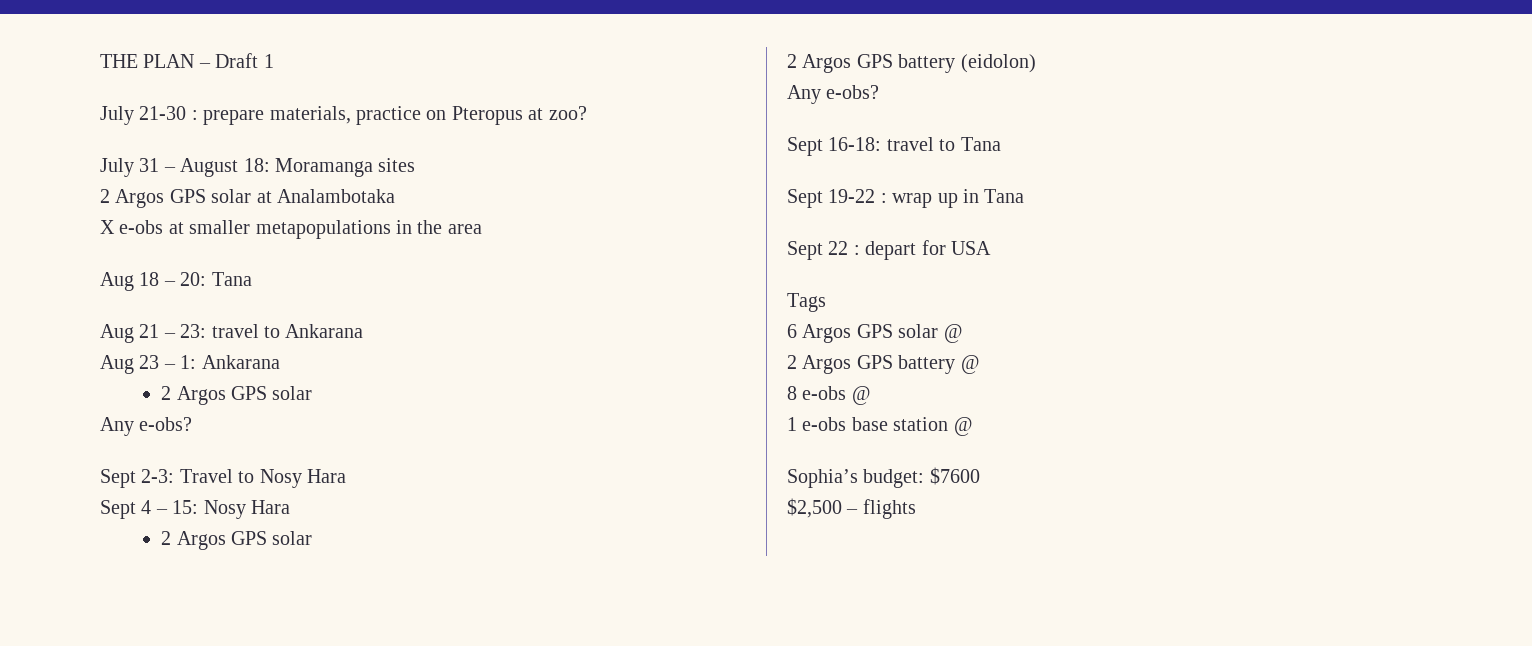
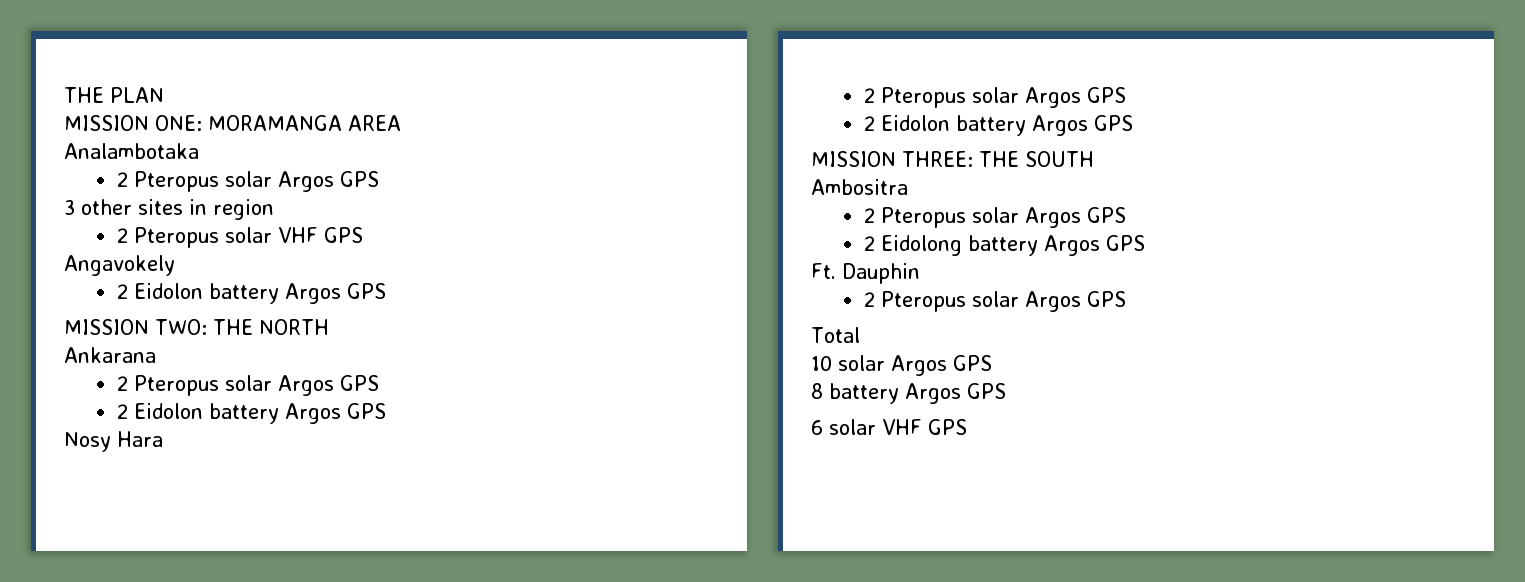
[198,53,274,68] [100,106,587,125] [100,158,416,177] [100,189,395,208] [100,220,482,239] [100,272,252,291] [100,324,364,343] [100,355,197,374] – Draft 1 // July 21-30 : prepare materials, practice on Pteropus at zoo? // July 31 – August 18: Moramanga sites // 2 Argos GPS solar at Analambotaka // X e-obs at smaller metapopulations in the area // Aug 18 – 20: Tana // Aug 21 – 23: travel to Ankarana // Aug 23 – 1: -> [64,115,401,131] [64,143,199,159] [116,171,379,192] [64,199,274,220] [116,227,363,248] [64,255,175,276] [116,283,386,304] [64,319,329,335] // MISSION ONE: MORAMANGA AREA // Analambotaka // 2 Pteropus solar Argos GPS // 3 other sites in region // 2 Pteropus solar VHF GPS // Angavokely // 2 Eidolon battery Argos GPS // MISSION TWO: THE NORTH //
[176,386,313,405] [100,417,193,436] [100,469,346,488] [100,500,199,519] Argos GPS solar // Any e-obs? // Sept 2-3: Travel to Nosy Hara // Sept 4 – 15: -> [133,375,379,396] [116,403,386,424] Pteropus solar Argos GPS // 2 Eidolon battery Argos GPS //
[176,531,313,550] [787,54,1036,73] [787,85,880,104] [787,137,1001,156] [787,189,1025,208] [787,240,991,260] [787,293,826,312] [787,324,962,343] [787,355,979,374] [787,386,870,405] [787,417,972,436] [787,467,980,488] [787,498,916,519] Argos GPS solar // 2 Argos GPS battery (eidolon) // Any e-obs? // Sept 16-18: travel to Tana // Sept 19-22 : wrap up in Tana // Sept 22 : depart for USA // Tags // 6 Argos GPS solar @ // 2 Argos GPS battery @ // 8 e-obs @ // 1 e-obs base station @ // Sophia’s budget: $7600 // $2,500 – flights -> [880,87,1126,108] [863,115,1133,136] [811,151,1094,167] [811,179,908,195] [863,207,1126,228] [863,235,1145,256] [811,263,920,284] [863,291,1126,312] [811,327,860,343] [811,355,992,376] [811,383,1006,404] [811,419,967,435] Pteropus solar Argos GPS // 2 Eidolon battery Argos GPS // MISSION THREE: THE SOUTH // Ambositra // 2 Pteropus solar Argos GPS // 2 Eidolong battery Argos GPS // Ft. Dauphin // 2 Pteropus solar Argos GPS // Total // 10 solar Argos GPS // 8 battery Argos GPS // 6 solar VHF GPS

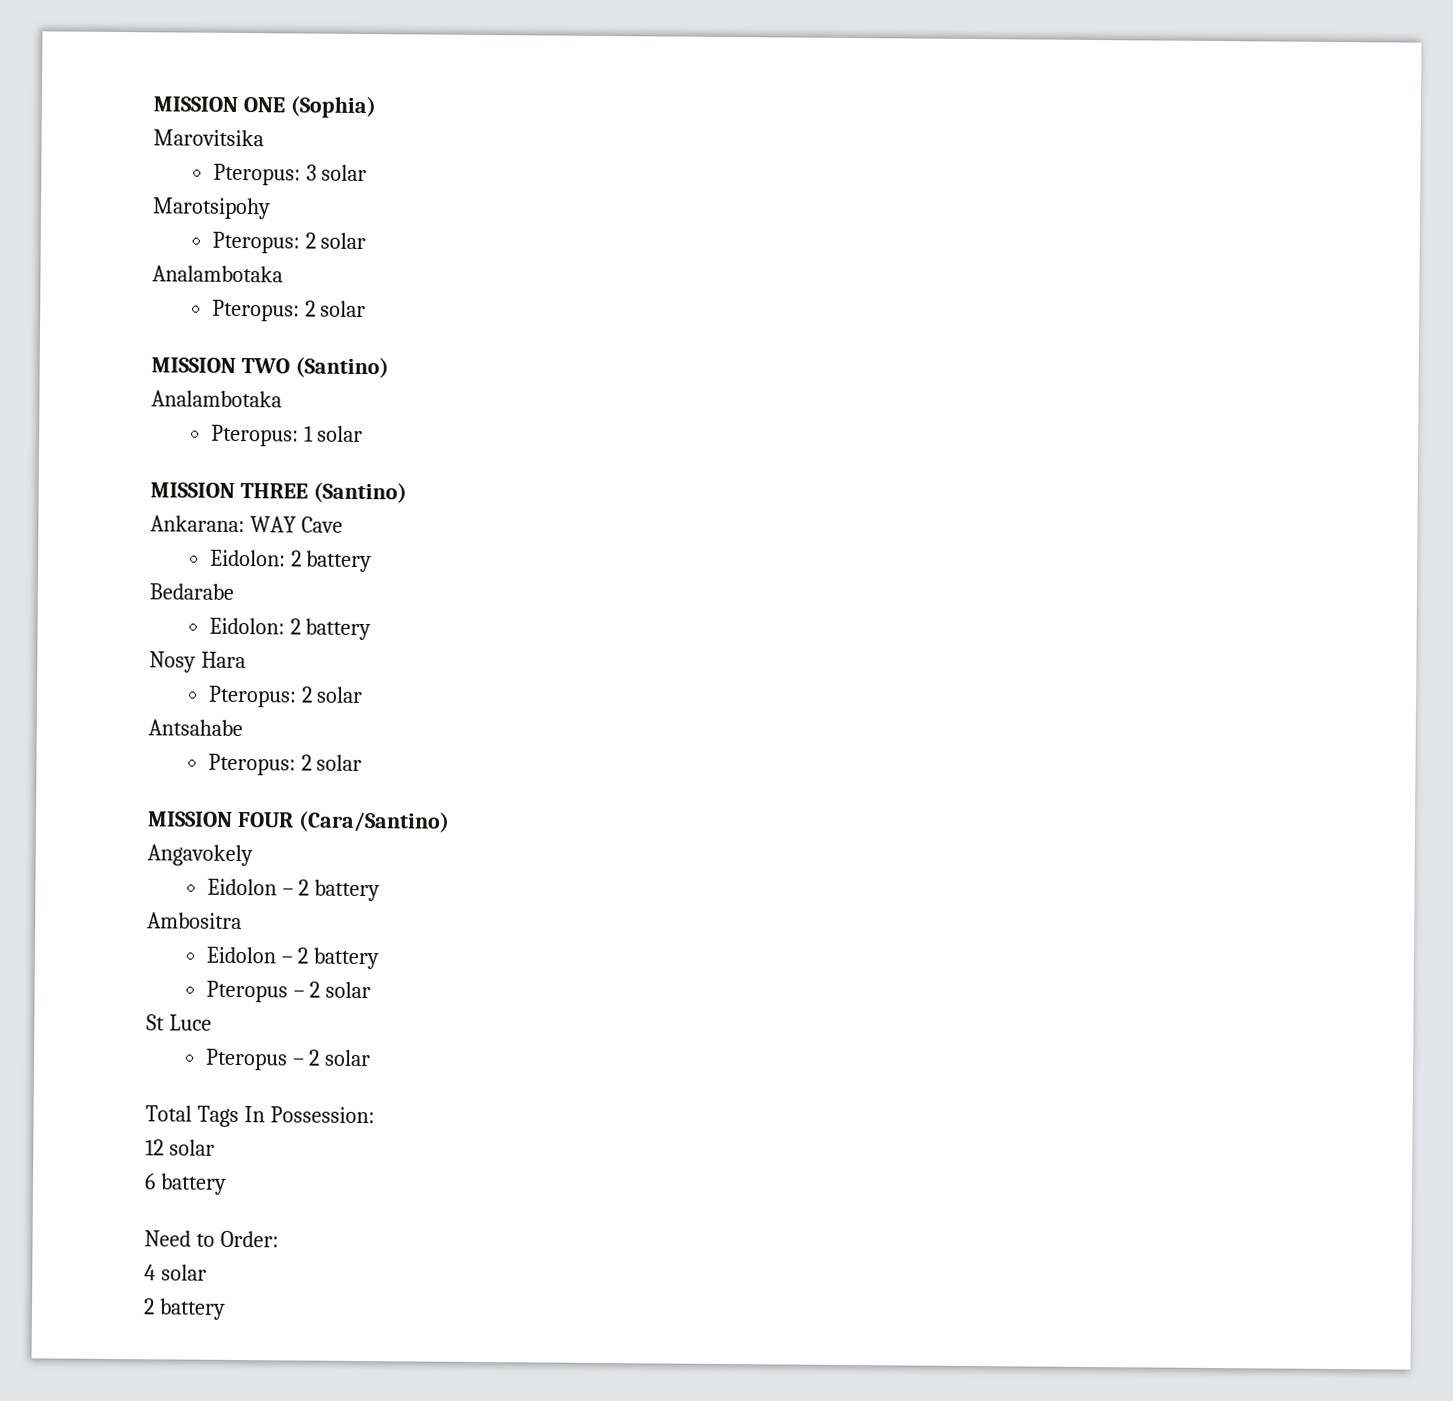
[64,87,164,103] [64,115,401,131] [64,143,199,159] [116,171,379,192] [64,199,274,220] [116,227,363,248] [64,255,175,276] [116,283,386,304] [64,319,329,335] [64,347,156,363] [116,375,379,396] [116,403,386,424] THE PLAN // MISSION ONE: MORAMANGA AREA // Analambotaka // 2 Pteropus solar Argos GPS // 3 other sites in region // 2 Pteropus solar VHF GPS // Angavokely // 2 Eidolon battery Argos GPS // MISSION TWO: THE NORTH // Ankarana // 2 Pteropus solar Argos GPS // 2 Eidolon battery Argos GPS -> [153,95,376,119] [153,129,264,147] [212,163,368,186] [152,197,271,220] [211,231,367,254] [152,265,283,283] [211,299,367,322] [151,356,389,379] [151,390,282,408] [210,424,364,447] [150,481,407,504] [150,515,343,533] [209,549,373,573] [149,583,234,600] [208,617,372,641] MISSION ONE (Sophia) // Marovitsika // Pteropus: 3 solar // Marotsipohy // Pteropus: 2 solar // Analambotaka // Pteropus: 2 solar // MISSION TWO (Santino) // Analambotaka // Pteropus: 1 solar // MISSION THREE (Santino) // Ankarana: WAY Cave // Eidolon: 2 battery // Bedarabe // Eidolon: 2 battery
[863,87,1126,108] [863,115,1133,136] [811,151,1094,167] [811,179,908,195] [863,207,1126,228] [863,235,1145,256] [811,263,920,284] [863,291,1126,312] [811,327,860,343] [811,355,992,376] [811,383,1006,404] [811,419,967,435] 2 Pteropus solar Argos GPS // 2 Eidolon battery Argos GPS // MISSION THREE: THE SOUTH // Ambositra // 2 Pteropus solar Argos GPS // 2 Eidolong battery Argos GPS // Ft. Dauphin // 2 Pteropus solar Argos GPS // Total // 10 solar Argos GPS // 8 battery Argos GPS // 6 solar VHF GPS -> [207,685,364,708] [148,719,243,737] [207,753,363,776] [147,810,450,833] [147,844,253,867] [206,878,381,902] [147,912,242,930] [205,946,380,970] [205,980,372,1003] [146,1014,212,1031] [204,1048,372,1071] [145,1105,375,1128] [145,1139,215,1156] [144,1173,227,1195] [144,1230,279,1248] [144,1264,207,1281] [143,1298,226,1320] Pteropus: 2 solar // Antsahabe // Pteropus: 2 solar // MISSION FOUR (Cara/Santino) // Angavokely // Eidolon – 2 battery // Ambositra // Eidolon – 2 battery // Pteropus – 2 solar // St Luce // Pteropus – 2 solar // Total Tags In Possession: // 12 solar // 6 battery // Need to Order: // 4 solar // 2 battery

